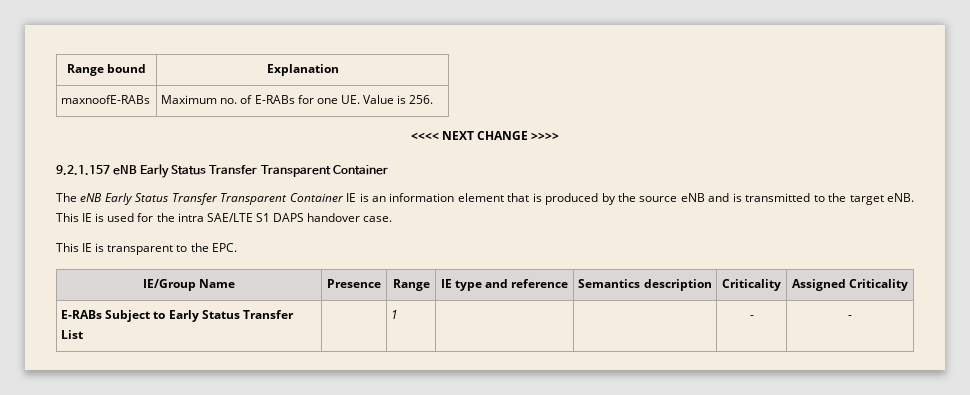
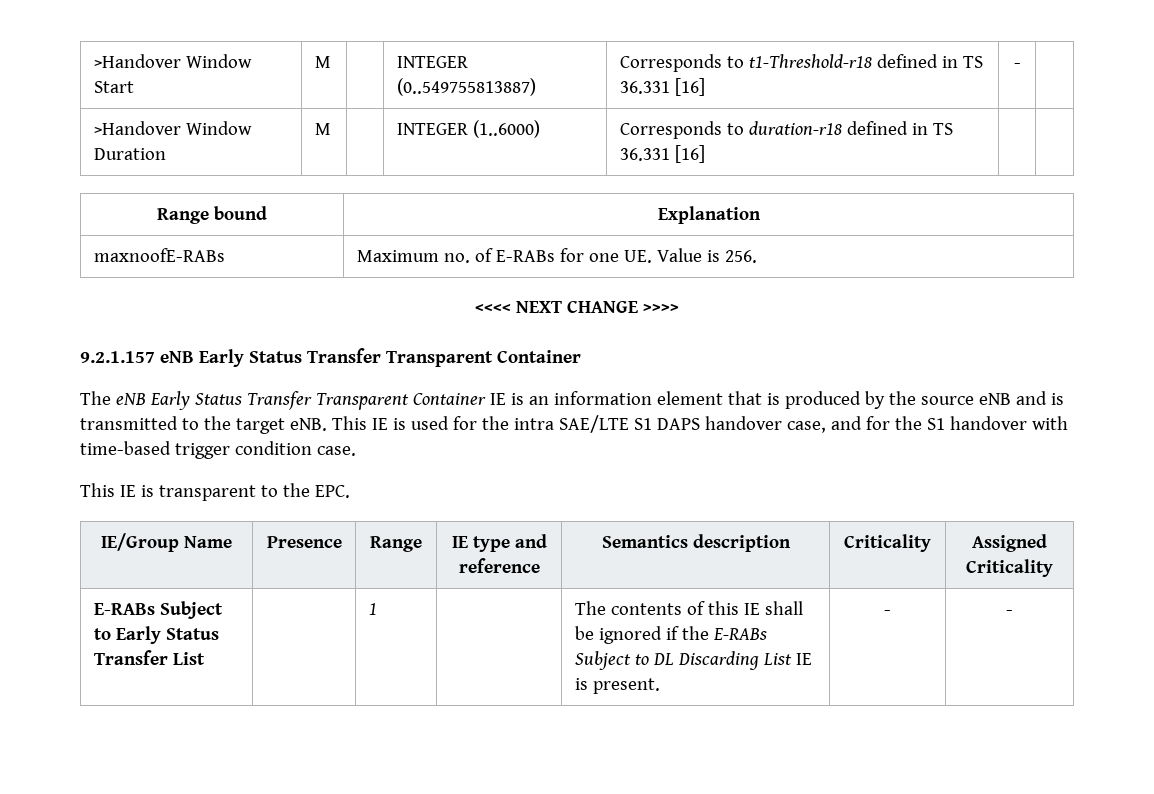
(66, 70) none -> [93,54,252,68] [93,81,134,93] [314,56,331,68] [396,56,468,68] [396,78,536,96] [619,54,983,72] [619,78,705,96] [1013,63,1021,68] [93,121,252,135] [93,148,166,160] [314,123,331,135] [396,120,540,138] [619,121,953,139] [619,145,705,163] >Handover Window Start | M | | INTEGER (0..549755813887) | Corresponds to t1-Threshold-r18 defined in TS 36.331 [16] | - | // >Handover Window Duration | M | | INTEGER (1..6000) | Corresponds to duration-r18 defined in TS 36.331 [16] | | //
(361, 217) none -> [786,416,1068,433] [80,441,312,459] case, and for the S1 handover with time-based trigger condition
(399, 314) none -> [574,601,803,615] [574,626,767,644] [574,651,812,670] [574,678,660,694] The contents of this IE shall be ignored if the E-RABs Subject to DL Discarding List IE is present.

